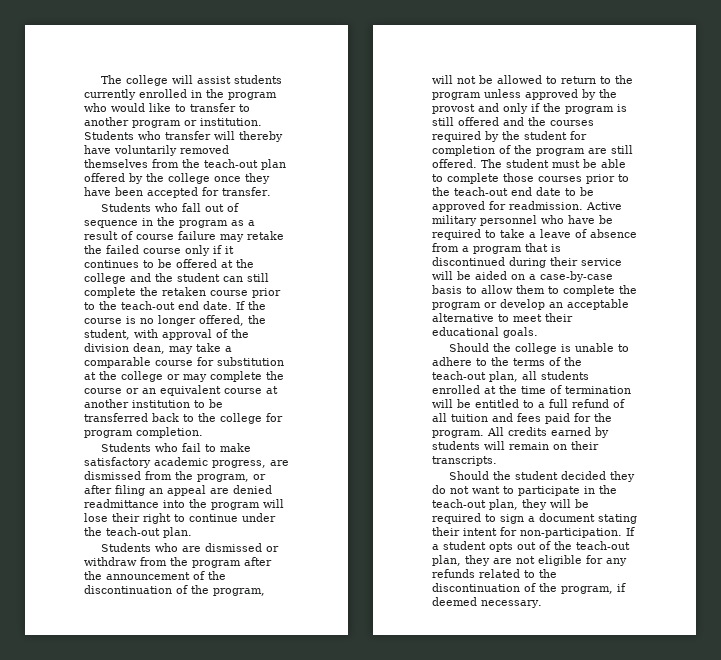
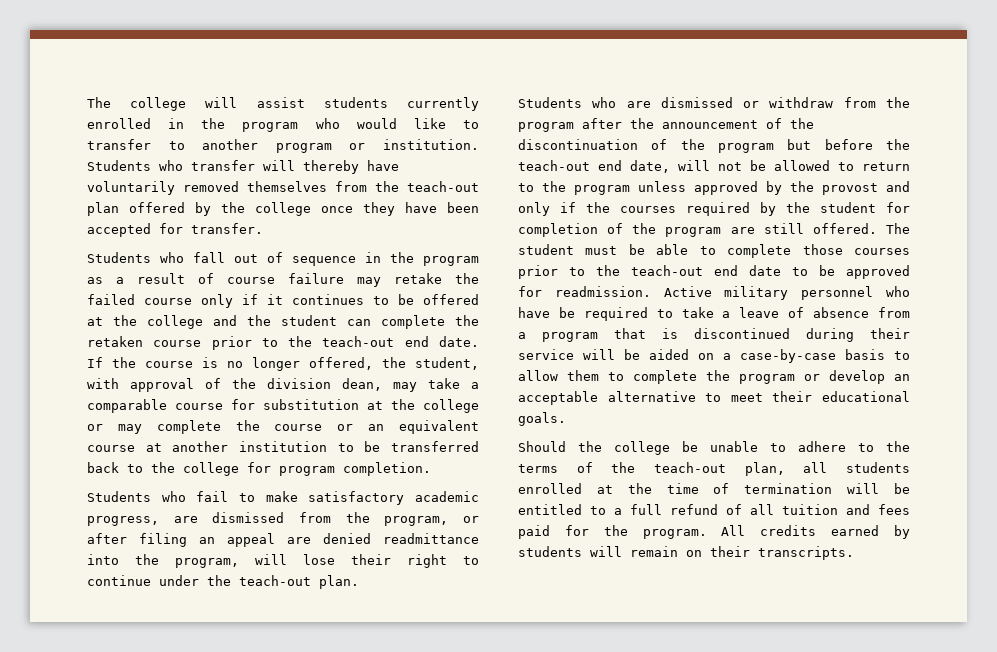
[247,273,269,282] still -> (371, 322) none
[211,502,260,510] program -> [175,558,239,568] program,
[213,588,265,596] program, -> [718,139,910,153] [518,160,670,173] program but before the teach-out end date,
[565,104,627,114] [432,117,546,126] program is still offered and the -> (610, 207) none
[560,344,571,352] is -> [682,441,698,452] be
[448,471,635,482] [432,485,617,496] [432,499,589,510] [432,513,637,524] [432,527,635,538] [432,541,630,552] [432,555,627,566] [432,569,557,578] [432,583,626,594] [432,597,542,608] // Should the student decided they do not want to participate in the teach-out plan, they will be required to sign a document stating their intent for non-participation. If a student opts out of the teach-out plan, they are not eligible for any refunds related to the discontinuation of the program, if deemed necessary. -> (854, 553) none

